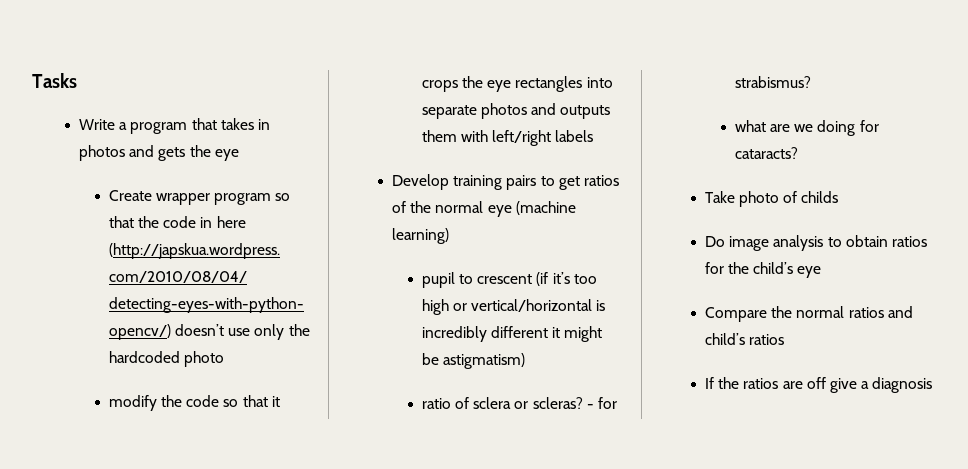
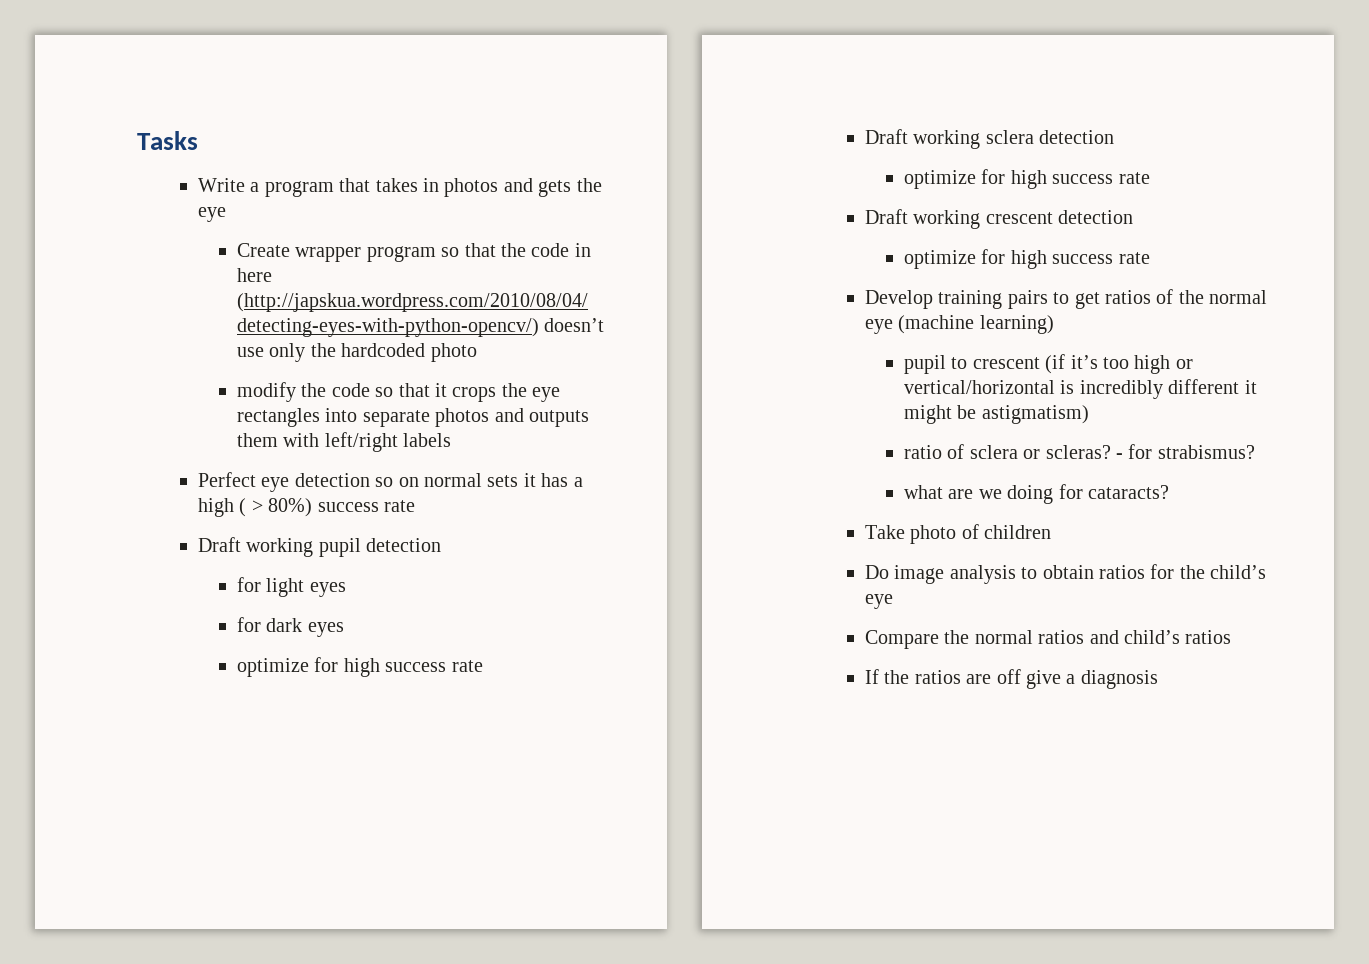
(594, 136) none -> [198,472,583,492] [198,498,416,517] [198,537,442,557] [237,577,346,597] [237,617,344,637] [237,657,483,677] [865,129,1115,149] [904,169,1150,189] [865,209,1134,229] [904,249,1150,269] // Perfect eye detection so on normal sets it has a high ( > 80%) success rate // Draft working pupil detection // for light eyes // for dark eyes // optimize for high success rate // Draft working sclera detection // optimize for high success rate // Draft working crescent detection // optimize for high success rate
[801,191,839,203] childs -> [984,525,1052,539] children

